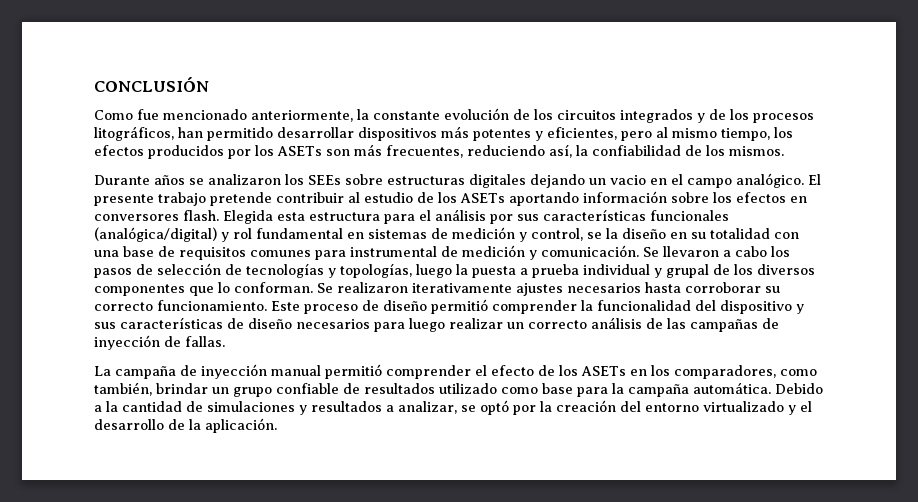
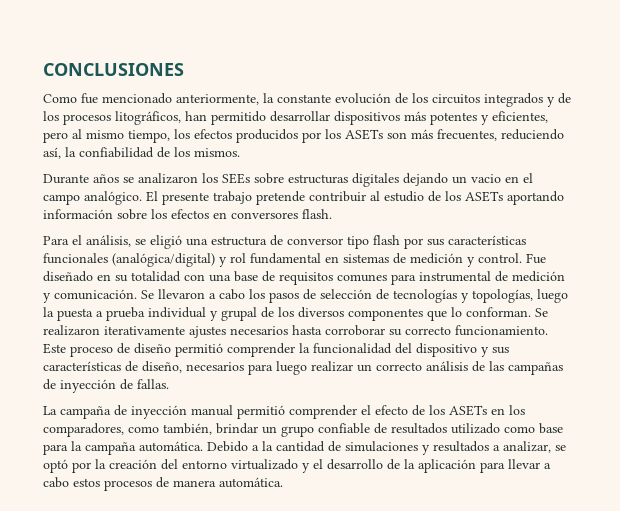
[94,77,209,92] CONCLUSIÓN -> [43,63,184,76] CONCLUSIONES
[223,209,486,224] Elegida esta estructura para el análisis -> [43,235,400,249] // Para el análisis, se eligió una estructura de conversor tipo flash
[531,228,666,241] control, se la diseño -> [478,253,546,264] [43,271,93,282] control. Fue diseñado
[248,318,292,329] diseño -> [142,361,182,373] diseño,
[205,418,277,433] aplicación. -> [418,459,551,473] [43,477,283,491] aplicación para llevar a cabo estos procesos de manera automática.

